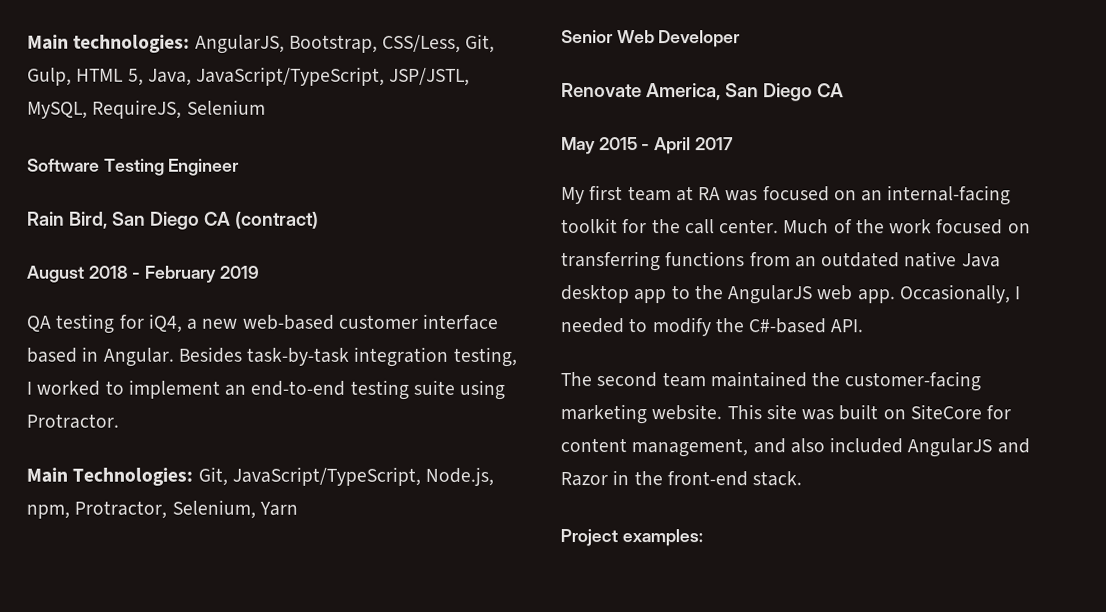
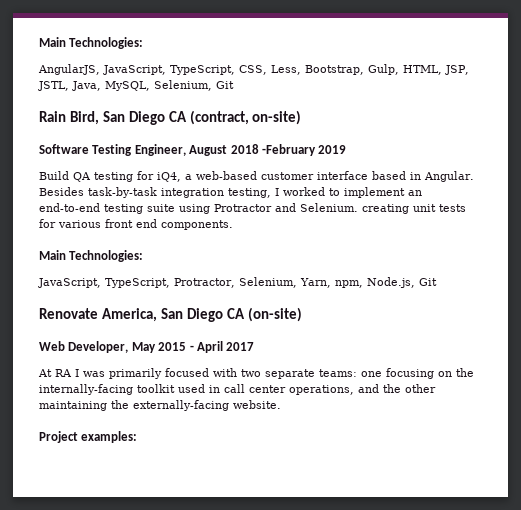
[27,33,496,54] [27,66,471,86] [27,99,266,119] [27,158,240,176] Main technologies: AngularJS, Bootstrap, CSS/Less, Git, Gulp, HTML 5, Java, JavaScript/TypeScript, JSP/JSTL, MySQL, RequireJS, Selenium // Software Testing Engineer -> [39,37,144,49] [38,64,469,75] [38,80,234,91] Main Technologies: // AngularJS, JavaScript, TypeScript, CSS, Less, Bootstrap, Gulp, HTML, JSP, JSTL, Java, MySQL, Selenium, Git
[234,211,319,229] [27,265,218,283] (contract) // August 2018 - February -> [189,110,302,125] [39,144,316,156] (contract, on-site) // Software Testing Engineer, August 2018 -February
(260, 272) none -> [39,171,69,180] Build
[201,318,238,329] new -> (192, 177) none
[26,413,119,429] [26,466,495,486] [26,499,298,519] [561,30,741,48] Protractor. // Main Technologies: Git, JavaScript/TypeScript, Node.js, npm, Protractor, Selenium, Yarn // Senior Web Developer -> [214,203,466,214] [39,219,233,230] [39,250,144,262] [38,277,437,288] Protractor and Selenium. creating unit tests for various front end components. // Main Technologies: // JavaScript, TypeScript, Protractor, Selenium, Yarn, npm, Node.js, Git
(844, 90) // -> [247,307,302,322] [39,341,129,353] (on-site) // Web Developer,
[561,185,1012,206] [561,218,1031,235] [561,251,1001,272] [561,284,1022,305] [560,317,864,337] [560,371,982,392] [560,404,1012,425] [560,437,1030,458] [560,470,803,487] My first team at RA was focused on an internal-facing toolkit for the call center. Much of the work focused on transferring functions from an outdated native Java desktop app to the AngularJS web app. Occasionally, I needed to modify the C#-based API. // The second team maintained the customer-facing marketing website. This site was built on SiteCore for content management, and also included AngularJS and Razor in the front-end stack. -> [38,368,474,379] [39,384,436,395] [39,400,281,411] At RA I was primarily focused with two separate teams: one focusing on the internally-facing toolkit used in call center operations, and the other maintaining the externally-facing website.

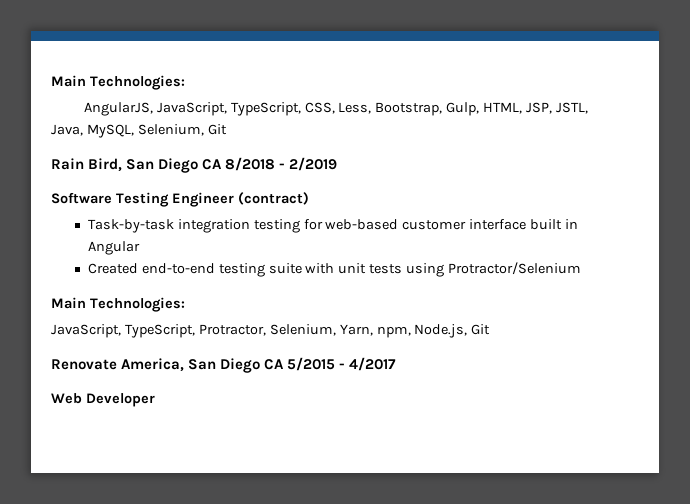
[189,110,302,125] (contract, on-site) -> [225,157,338,171] 8/2018 - 2/2019
[134,144,347,156] [39,171,474,182] [39,187,422,198] [39,203,466,214] [39,219,233,230] Engineer, August 2018 -February 2019 // Build QA testing for iQ4, a web-based customer interface based in Angular. Besides task-by-task integration testing, I worked to implement an end-to-end testing suite using Protractor and Selenium. creating unit tests for various front end components. -> [172,192,309,207] [87,219,579,233] [87,241,140,255] [87,262,582,277] Engineer (contract) // Task-by-task integration testing for web-based customer interface built in Angular // Created end-to-end testing suite with unit tests using Protractor/Selenium
[247,307,302,322] [39,341,255,353] [38,368,474,379] [39,384,436,395] [39,400,281,411] [39,431,138,443] (on-site) // Web Developer, May 2015 - April 2017 // At RA I was primarily focused with two separate teams: one focusing on the internally-facing toolkit used in call center operations, and the other maintaining the externally-facing website. // Project examples: -> [287,357,397,371] [51,393,155,407] 5/2015 - 4/2017 // Web Developer

